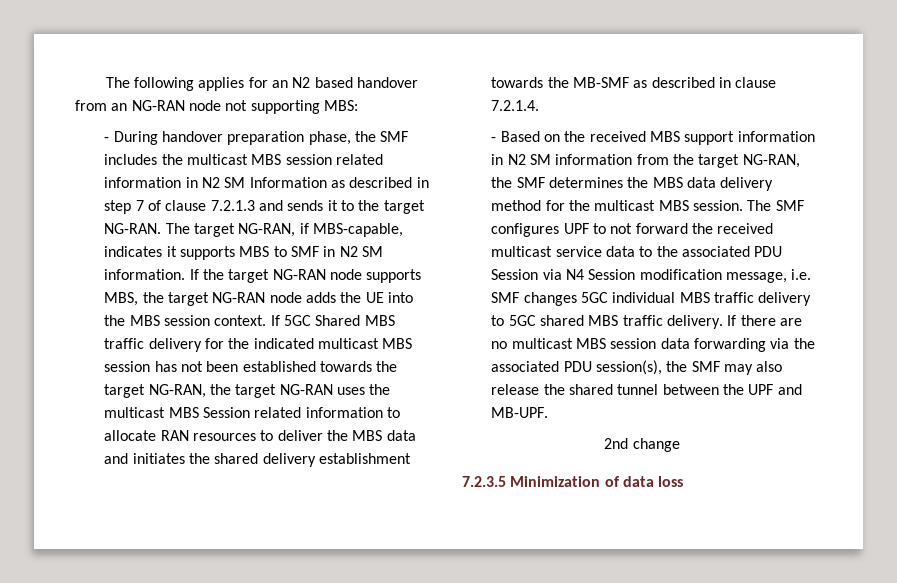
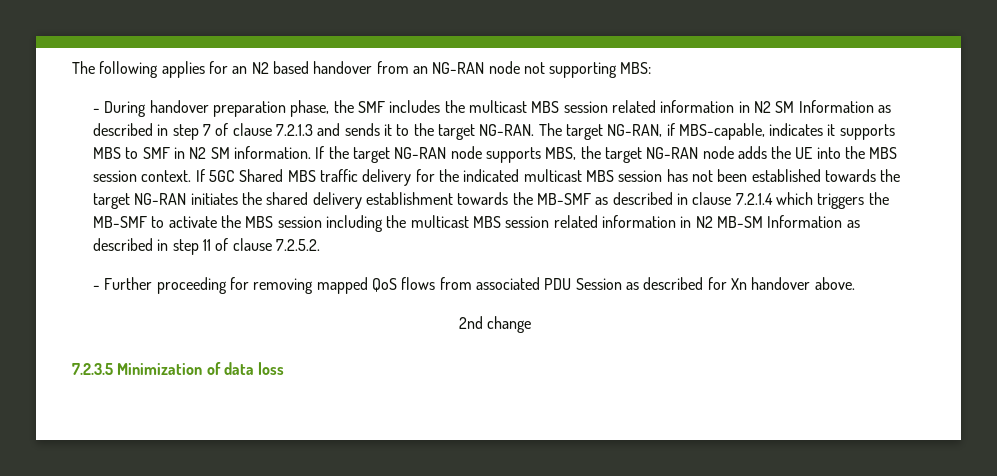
[148,384,391,398] [104,407,400,418] [104,430,416,441] [104,453,129,464] NG-RAN, the target NG-RAN uses the multicast MBS Session related information to allocate RAN resources to deliver the MBS data and -> [134,193,187,205] NG-RAN
[491,100,540,111] [491,131,815,145] [491,154,800,168] [491,177,774,191] [491,200,804,211] [491,223,774,237] [491,246,783,257] [491,269,812,283] [491,292,812,306] [491,315,802,329] [491,338,815,352] [491,360,783,375] [491,384,802,395] [491,407,549,418] 7.2.1.4. // - Based on the received MBS support information in N2 SM information from the target NG-RAN, the SMF determines the MBS data delivery method for the multicast MBS session. The SMF configures UPF to not forward the received multicast service data to the associated PDU Session via N4 Session modification message, i.e. SMF changes 5GC individual MBS traffic delivery to 5GC shared MBS traffic delivery. If there are no multicast MBS session data forwarding via the associated PDU session(s), the SMF may also release the shared tunnel between the UPF and MB-UPF. -> [735,192,889,209] [93,215,860,232] [93,238,320,255] [93,277,855,294] 7.2.1.4 which triggers the MB-SMF to activate the MBS session including the multicast MBS session related information in N2 MB-SM Information as described in step 11 of clause 7.2.5.2. // - Further proceeding for removing mapped QoS flows from associated PDU Session as described for Xn handover above.

